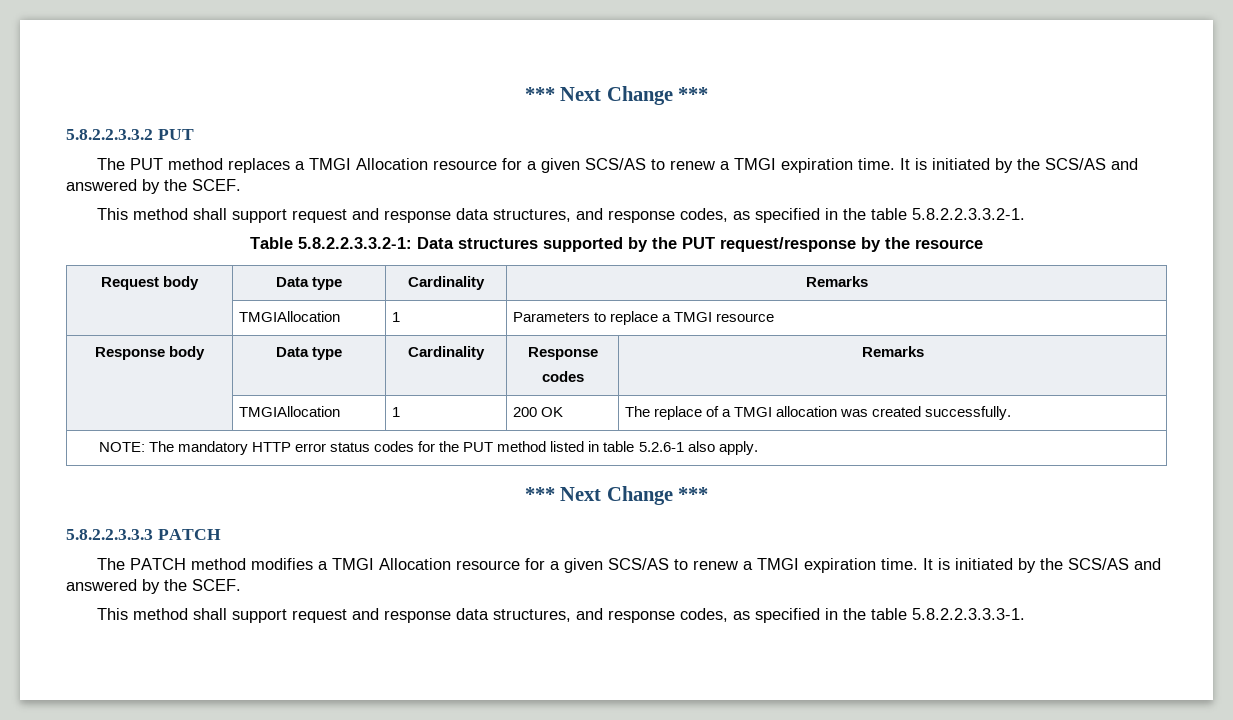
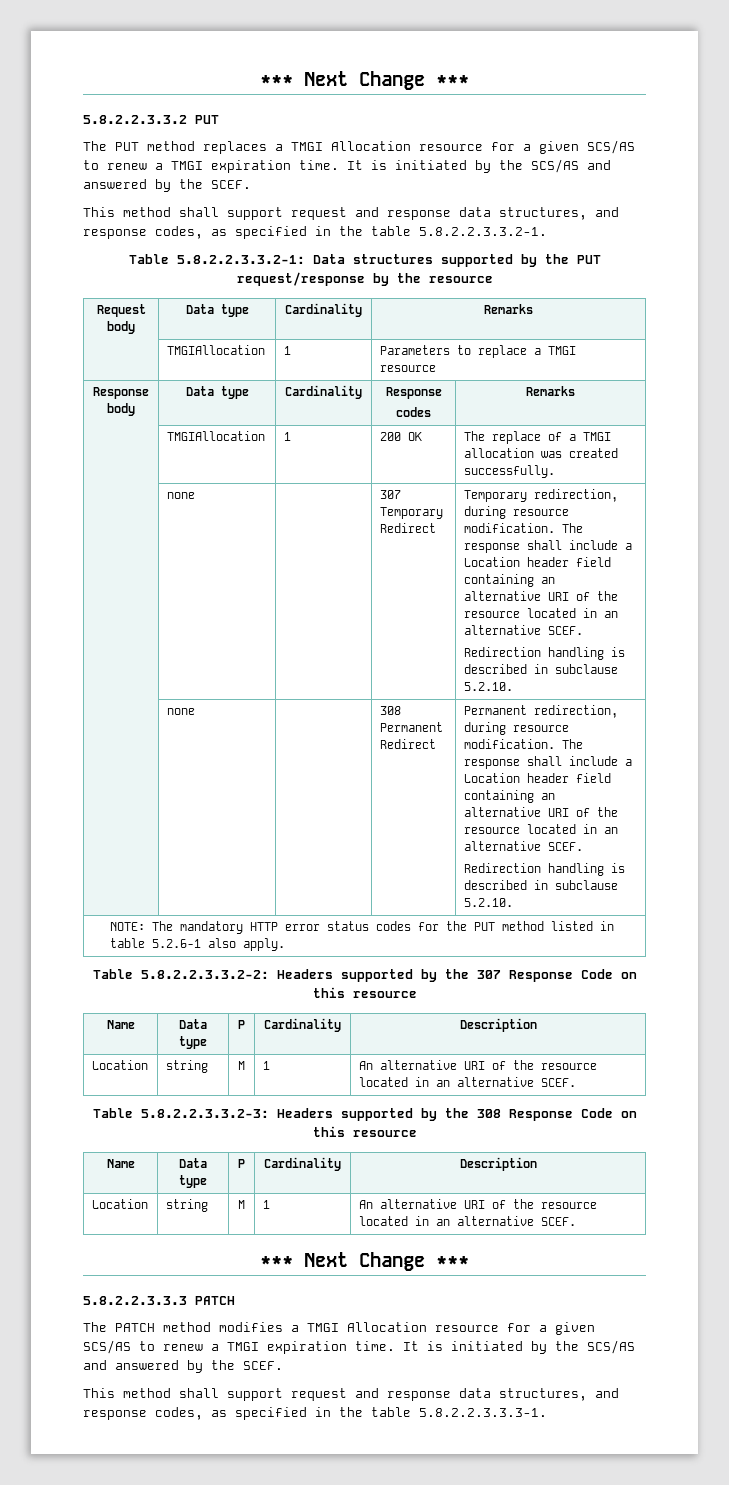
(1012, 413) none -> [166,492,195,499] [379,490,401,499] [379,507,443,519] [379,523,436,533] [463,489,618,502] [463,506,569,519] [463,523,583,533] [463,540,632,553] [463,557,611,567] [463,574,555,587] [463,591,618,601] [463,608,618,618] [463,625,583,635] [463,647,625,660] [463,664,618,674] [463,682,513,691] [166,708,195,715] [379,706,401,715] [379,722,443,732] [379,739,436,749] [463,705,618,718] [463,722,569,735] [463,739,583,749] [463,756,632,769] [463,773,611,783] [463,790,555,803] [463,807,618,817] [463,824,618,834] [463,841,583,851] [463,863,625,876] [463,880,618,890] [463,898,513,907] // | none | | 307 Temporary Redirect | Temporary redirection, during resource modification. The response shall include a Location header field containing an alternative URI of the resource located in an alternative SCEF. // Redirection handling is described in subclause 5.2.10. // | none | | 308 Permanent Redirect | Permanent redirection, during resource modification. The response shall include a Location header field containing an alternative URI of the resource located in an alternative SCEF. // Redirection handling is described in subclause 5.2.10.
(758, 448) none -> [92,969,637,982] [312,987,417,998] [106,1020,135,1029] [179,1019,207,1029] [179,1036,207,1049] [238,1020,245,1029] [264,1018,341,1032] [459,1018,537,1032] [91,1060,148,1070] [165,1060,208,1073] [238,1061,245,1070] [262,1061,270,1070] [358,1060,597,1070] [358,1077,576,1087] [92,1108,637,1121] [312,1126,417,1137] [106,1159,135,1168] [179,1158,207,1168] [179,1175,207,1188] [238,1159,245,1168] [264,1157,341,1171] [459,1157,537,1171] [91,1199,148,1209] [165,1199,208,1212] [238,1200,245,1209] [262,1200,270,1209] [358,1199,597,1209] [358,1216,576,1226] // Table 5.8.2.2.3.3.2-2: Headers supported by the 307 Response Code on this resource // Name | Data type | P | Cardinality | Description // Location | string | M | 1 | An alternative URI of the resource located in an alternative SCEF. // Table 5.8.2.2.3.3.2-3: Headers supported by the 308 Response Code on this resource // Name | Data type | P | Cardinality | Description // Location | string | M | 1 | An alternative URI of the resource located in an alternative SCEF.

